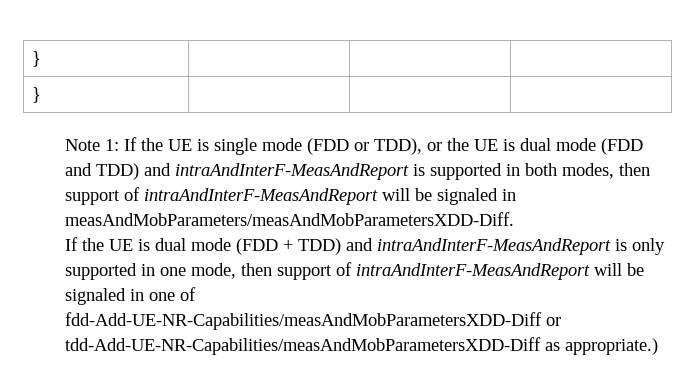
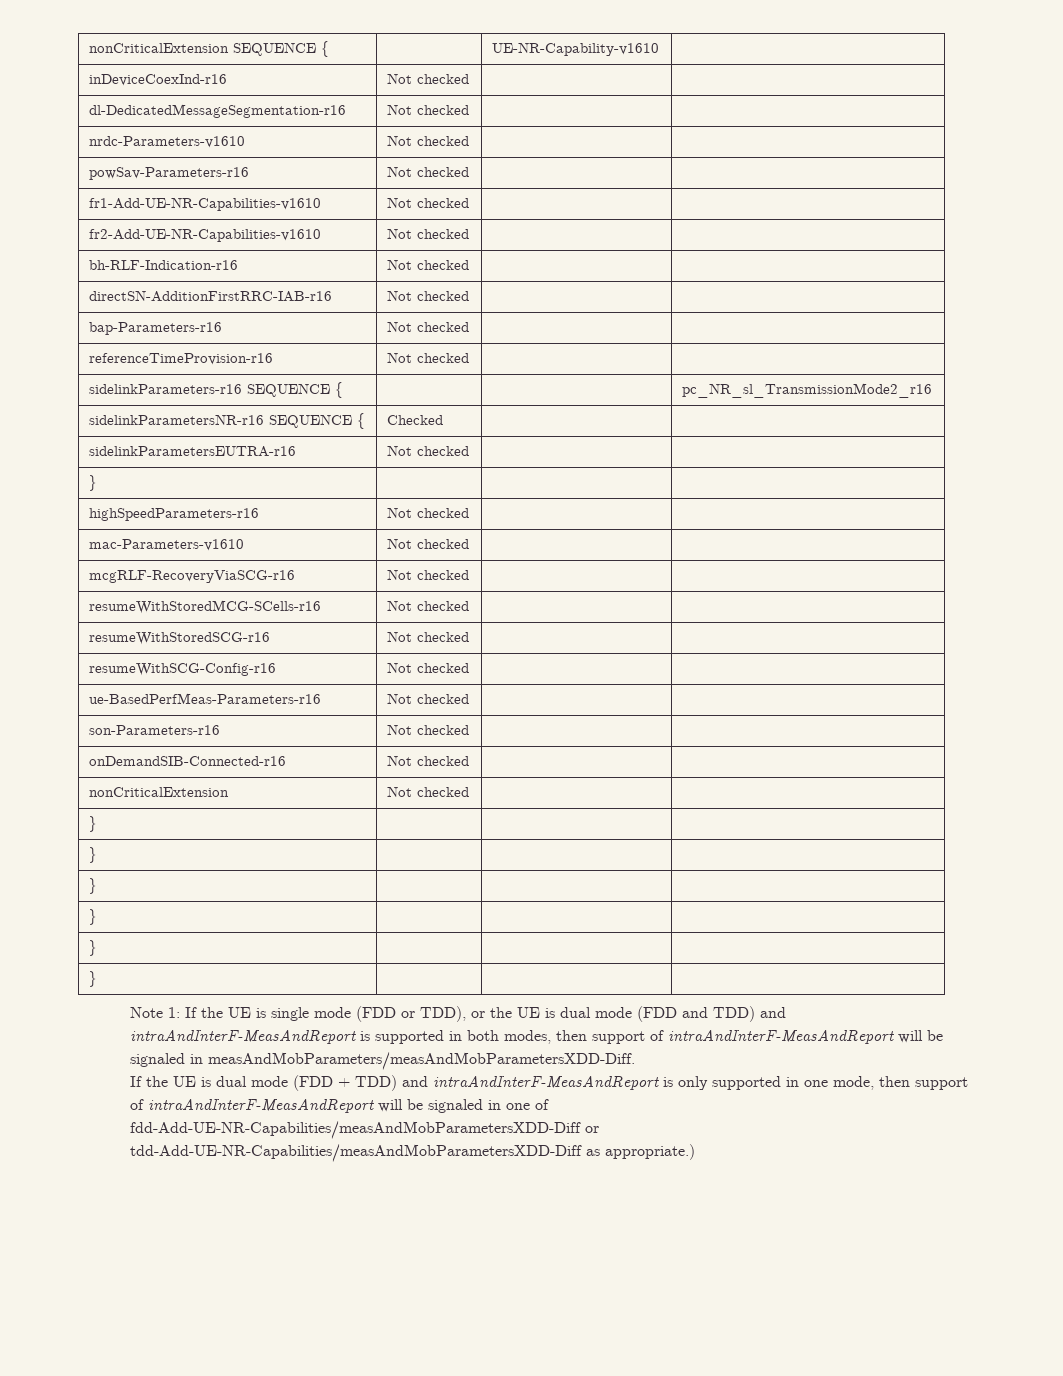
(32, 59) none -> [88,41,329,57] [491,42,659,56] [88,74,227,86] [386,73,469,84] [88,104,346,118] [386,104,469,115] [88,136,245,148] [386,135,469,146] [88,167,249,180] [386,166,469,177] [88,197,321,211] [386,197,469,208] [88,228,321,242] [386,228,469,239] [88,260,238,270] [386,259,469,270] [88,290,332,302] [386,290,469,301] [88,322,222,335] [386,321,469,332] [88,353,273,365] [386,352,469,363] [88,382,343,398] [681,383,932,398] [88,413,365,429] [386,415,443,425] [88,446,296,457] [386,445,469,456] [88,475,97,491] [88,508,259,521] [386,507,469,518] [88,539,244,551] [386,538,469,549] [88,570,295,583] [386,569,469,580] [88,600,321,614] [386,600,469,611] [88,632,270,645] [386,631,469,642] [88,663,276,676] [386,662,469,673] [88,693,321,704] [386,693,469,704] [88,725,220,735] [386,724,469,735] [88,756,286,766] [386,755,469,766] [88,787,229,797] [386,786,469,797] [88,816,97,832] [88,847,97,863] [88,878,97,894] [88,909,97,925] nonCriticalExtension SEQUENCE { | | UE-NR-Capability-v1610 | // inDeviceCoexInd-r16 | Not checked | | // dl-DedicatedMessageSegmentation-r16 | Not checked | | // nrdc-Parameters-v1610 | Not checked | | // powSav-Parameters-r16 | Not checked | | // fr1-Add-UE-NR-Capabilities-v1610 | Not checked | | // fr2-Add-UE-NR-Capabilities-v1610 | Not checked | | // bh-RLF-Indication-r16 | Not checked | | // directSN-AdditionFirstRRC-IAB-r16 | Not checked | | // bap-Parameters-r16 | Not checked | | // referenceTimeProvision-r16 | Not checked | | // sidelinkParameters-r16 SEQUENCE { | | | pc_NR_sl_TransmissionMode2_r16 // sidelinkParametersNR-r16 SEQUENCE { | Checked | | // sidelinkParametersEUTRA-r16 | Not checked | | // } | | | // highSpeedParameters-r16 | Not checked | | // mac-Parameters-v1610 | Not checked | | // mcgRLF-RecoveryViaSCG-r16 | Not checked | | // resumeWithStoredMCG-SCells-r16 | Not checked | | // resumeWithStoredSCG-r16 | Not checked | | // resumeWithSCG-Config-r16 | Not checked | | // ue-BasedPerfMeas-Parameters-r16 | Not checked | | // son-Parameters-r16 | Not checked | | // onDemandSIB-Connected-r16 | Not checked | | // nonCriticalExtension | Not checked | | // } | | | // } | | | // } | | | // } | | | //

